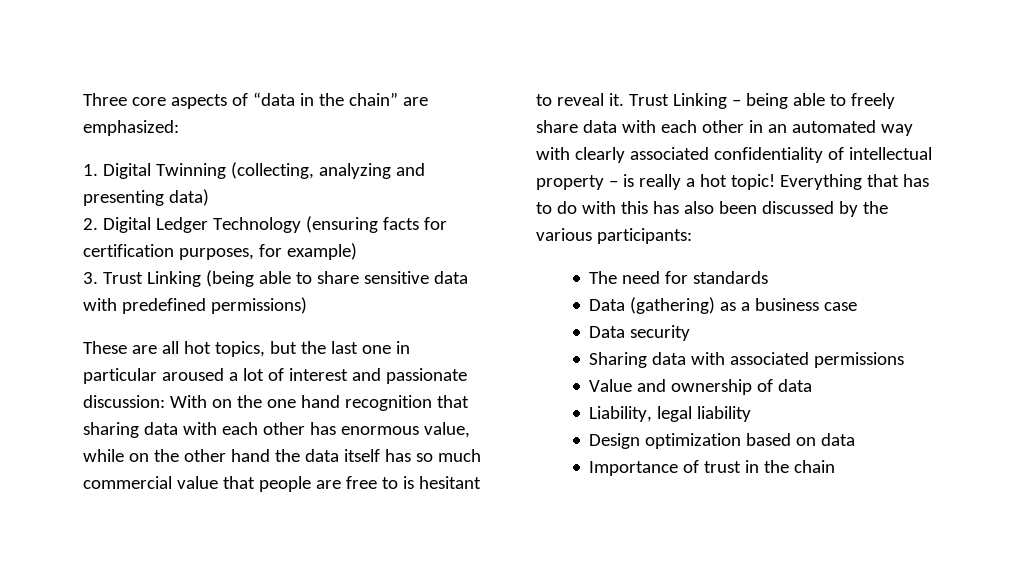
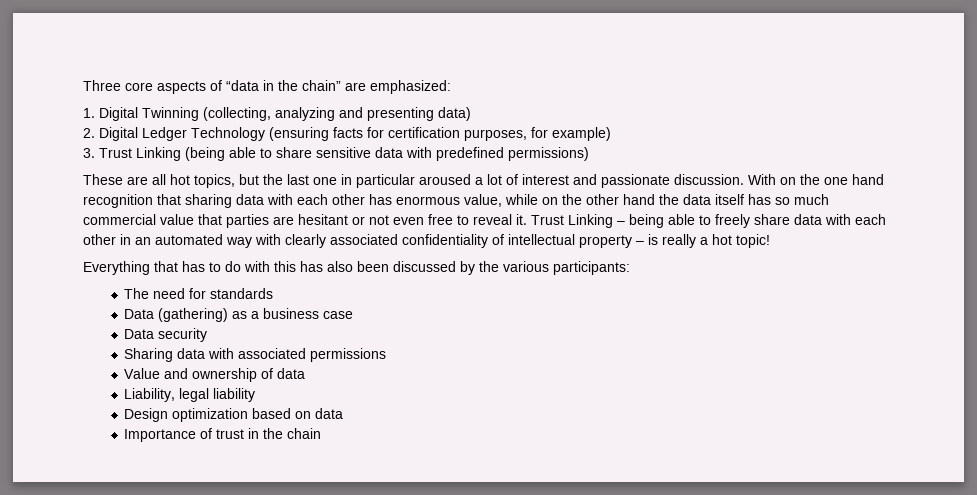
[83,395,165,408] discussion: -> [674,174,744,185] discussion.
[258,476,481,492] people are free to is hesitant -> [226,214,453,228] parties are hesitant or not even free
(775, 182) none -> (770, 241) //

